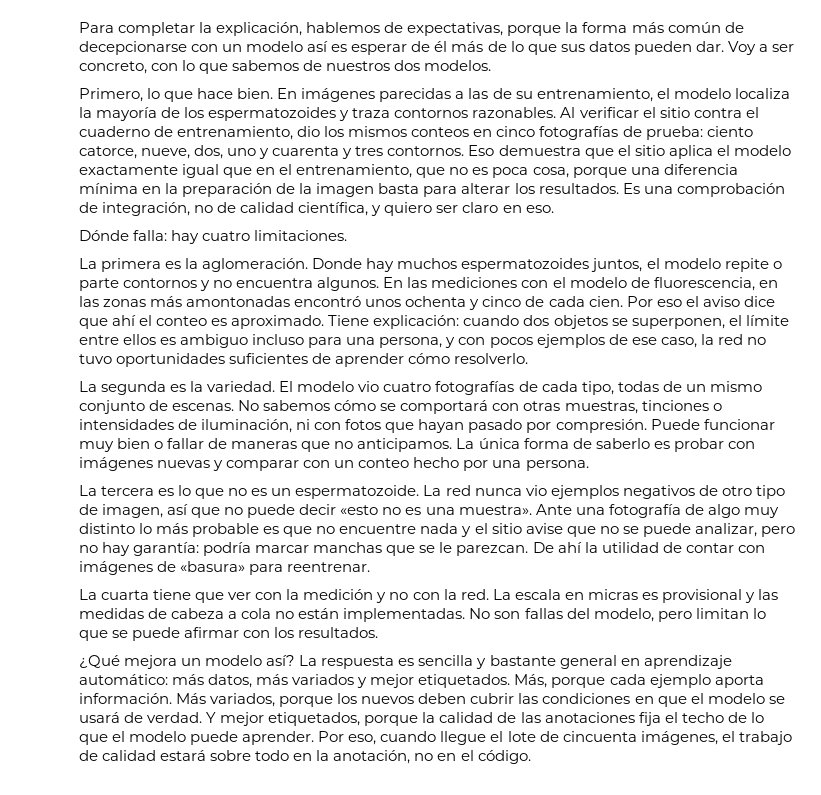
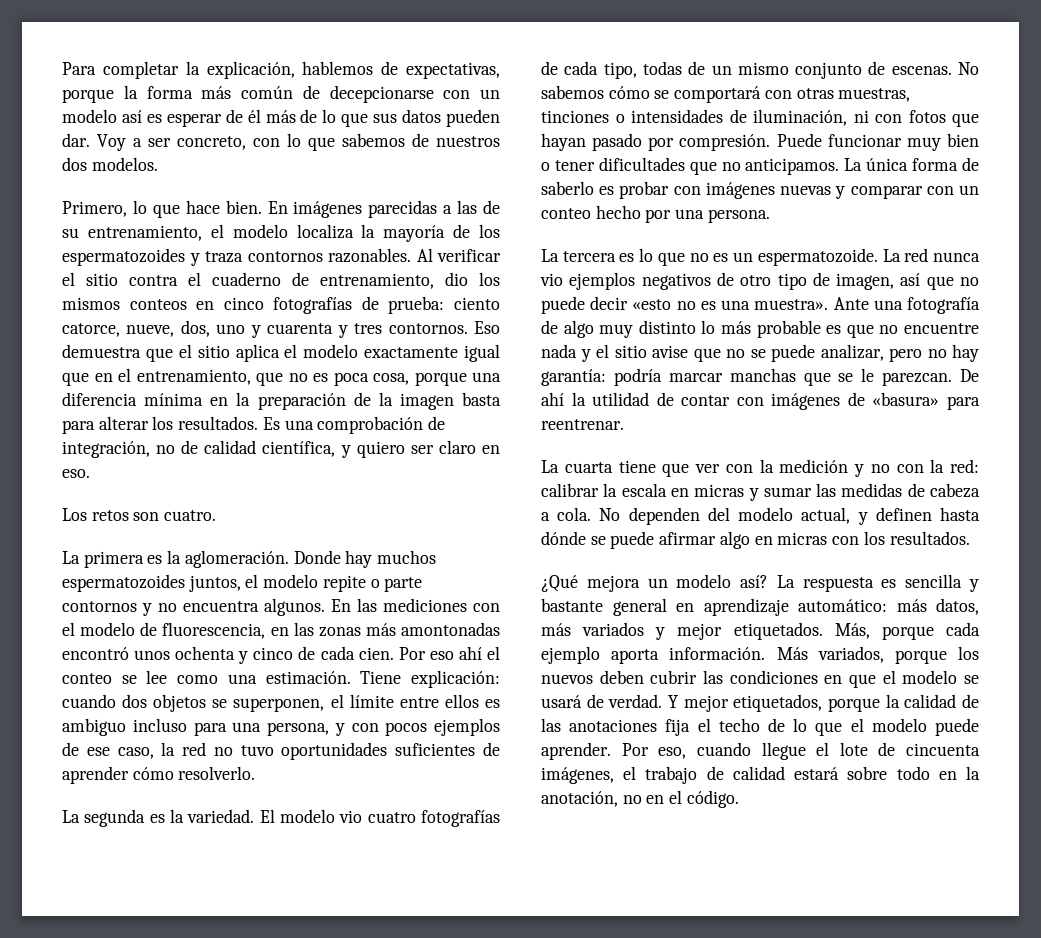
[79,230,348,244] Dónde falla: hay cuatro limitaciones. -> [62,508,217,521] Los retos son cuatro.
[685,296,775,307] [79,315,325,329] el aviso dice que ahí el conteo es aproximado. -> [458,646,500,660] [62,670,351,684] ahí el conteo se lee como una estimación.
[167,438,298,449] fallar de maneras -> [554,157,685,171] tener dificultades
[460,589,755,603] red. La escala en micras es provisional y -> [950,459,979,473] [541,483,812,501] red: calibrar la escala en micras y sumar
[241,608,766,622] [79,627,240,641] cola no están implementadas. No son fallas del modelo, pero limitan lo que se puede afirmar -> [557,507,980,525] [541,531,828,549] cola. No dependen del modelo actual, y definen hasta dónde se puede afirmar algo en micras

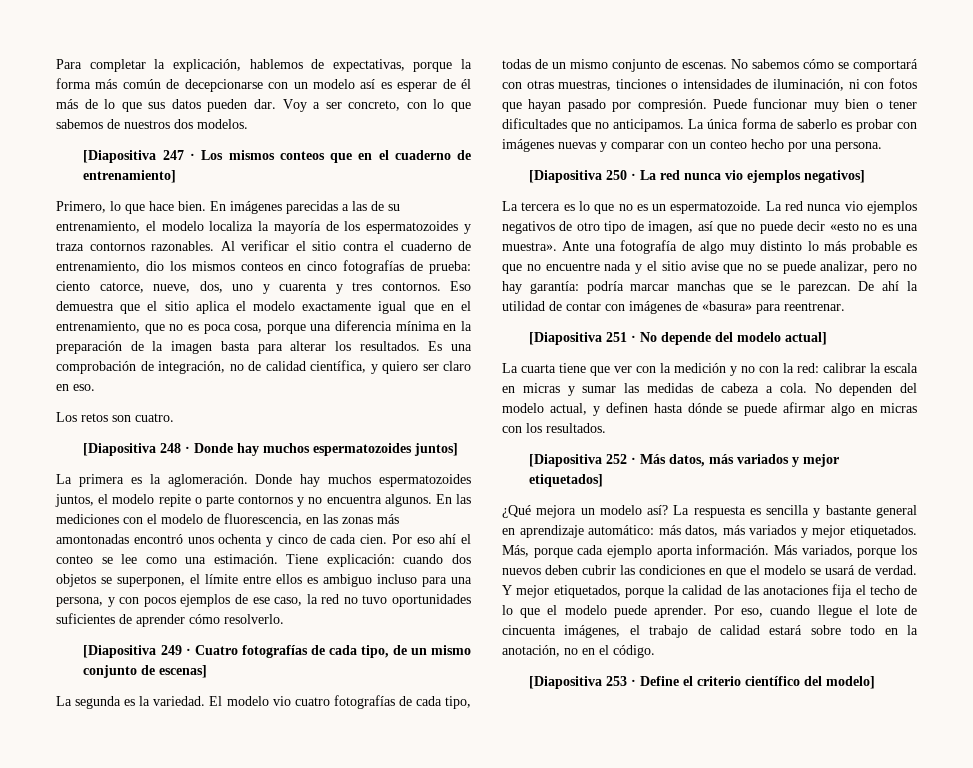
(158, 164) none -> [83,150,471,163] [83,170,177,183] // [Diapositiva 247 · Los mismos conteos que en el cuaderno de entrenamiento]
(217, 515) none -> [83,443,459,456] // [Diapositiva 248 · Donde hay muchos espermatozoides juntos]
(256, 773) none -> [83,645,471,658] [83,665,208,678] // [Diapositiva 249 · Cuatro fotografías de cada tipo, de un mismo conjunto de escenas]
(770, 216) none -> [529,170,866,183] // [Diapositiva 250 · La red nunca vio ejemplos negativos]
(624, 424) none -> [529,332,828,345] // [Diapositiva 251 · No depende del modelo actual]
(970, 538) none -> [529,454,840,467] [529,474,604,487] // [Diapositiva 252 · Más datos, más variados y mejor etiquetados]
(739, 799) none -> [529,676,876,689] // [Diapositiva 253 · Define el criterio científico del modelo]

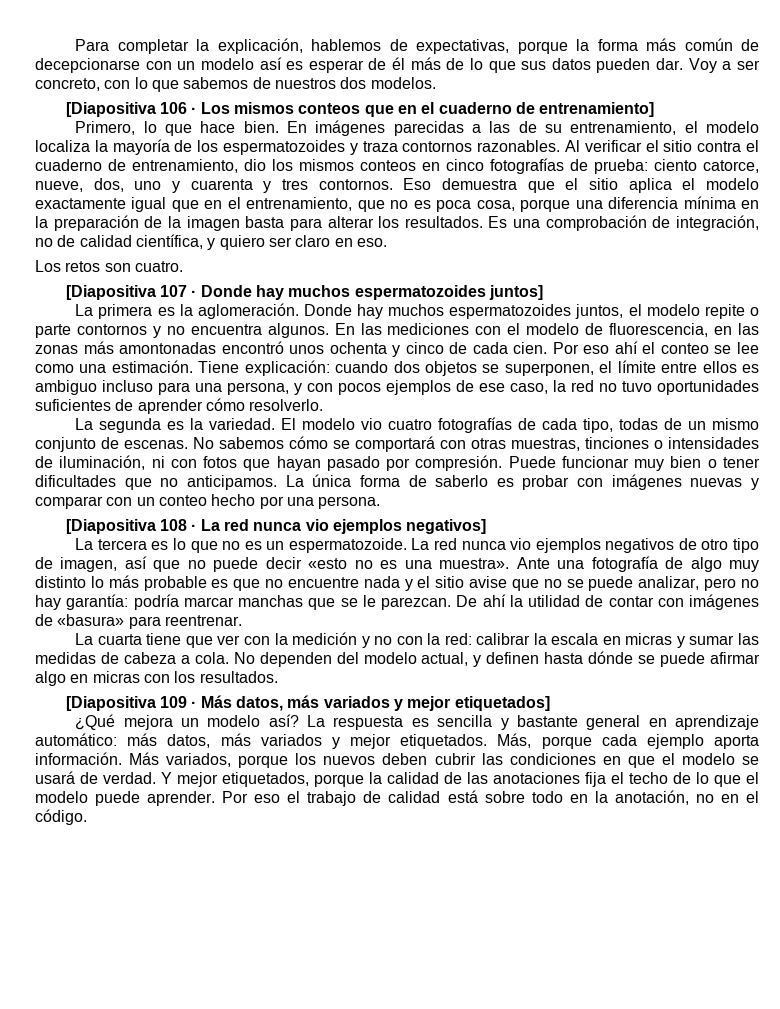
[162,150,184,160] 247 -> [160,102,188,114] 106
[160,443,182,453] 248 -> [160,285,188,297] 107
[83,645,471,658] [83,665,208,678] // [Diapositiva 249 · Cuatro fotografías de cada tipo, de un mismo conjunto de escenas] -> (324, 405) none
[606,170,628,180] 250 -> [160,519,188,531] 108
[529,332,828,345] // [Diapositiva 251 · No depende del modelo actual] -> (242, 620) none
[606,454,628,464] 252 -> [160,696,188,708] 109
[741,605,917,618] [502,625,621,638] eso, cuando llegue el lote de cincuenta imágenes, -> [254,794,281,803] eso
[769,625,803,635] estará -> [447,790,478,803] está
[529,676,876,689] // [Diapositiva 253 · Define el criterio científico del modelo] -> (87, 817) none

